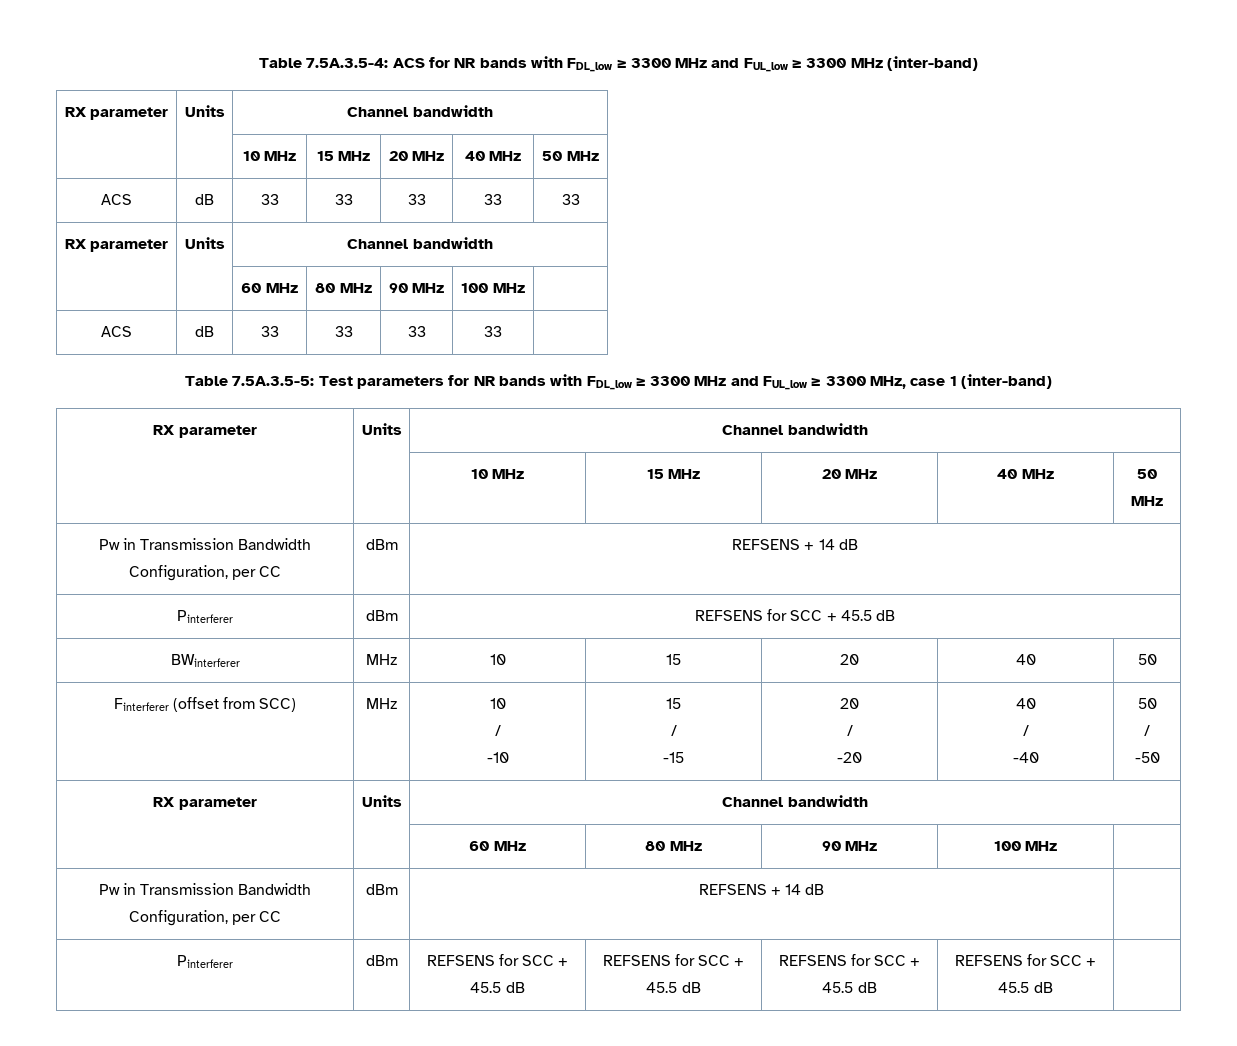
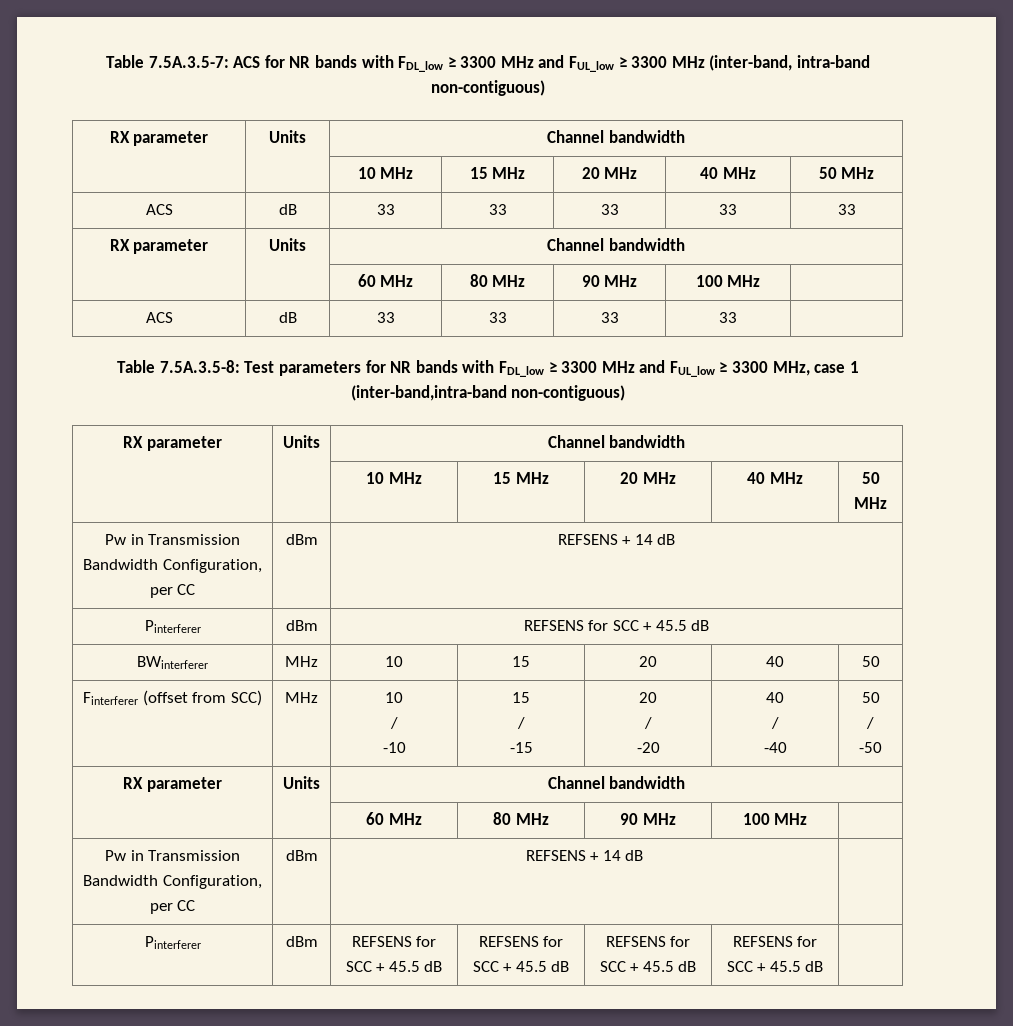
[258,58,389,68] Table 7.5A.3.5-4: -> [105,55,229,68] Table 7.5A.3.5-7:
[887,56,979,71] (inter-band) -> [709,55,871,71] [431,80,545,96] (inter-band, intra-band non-contiguous)
[232,376,315,386] 7.5A.3.5-5: -> [159,360,240,373] 7.5A.3.5-8:
[961,374,1053,389] (inter-band) -> [350,385,626,401] (inter-band,intra-band non-contiguous)

